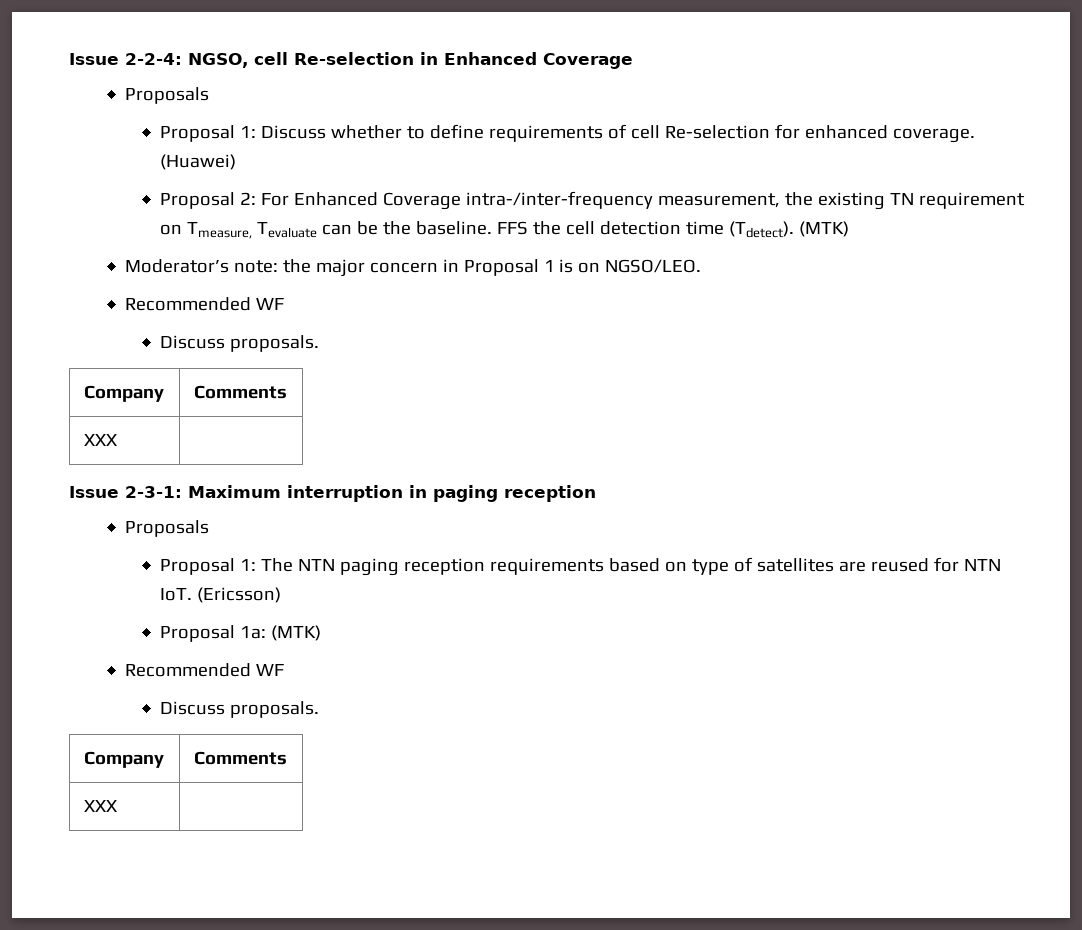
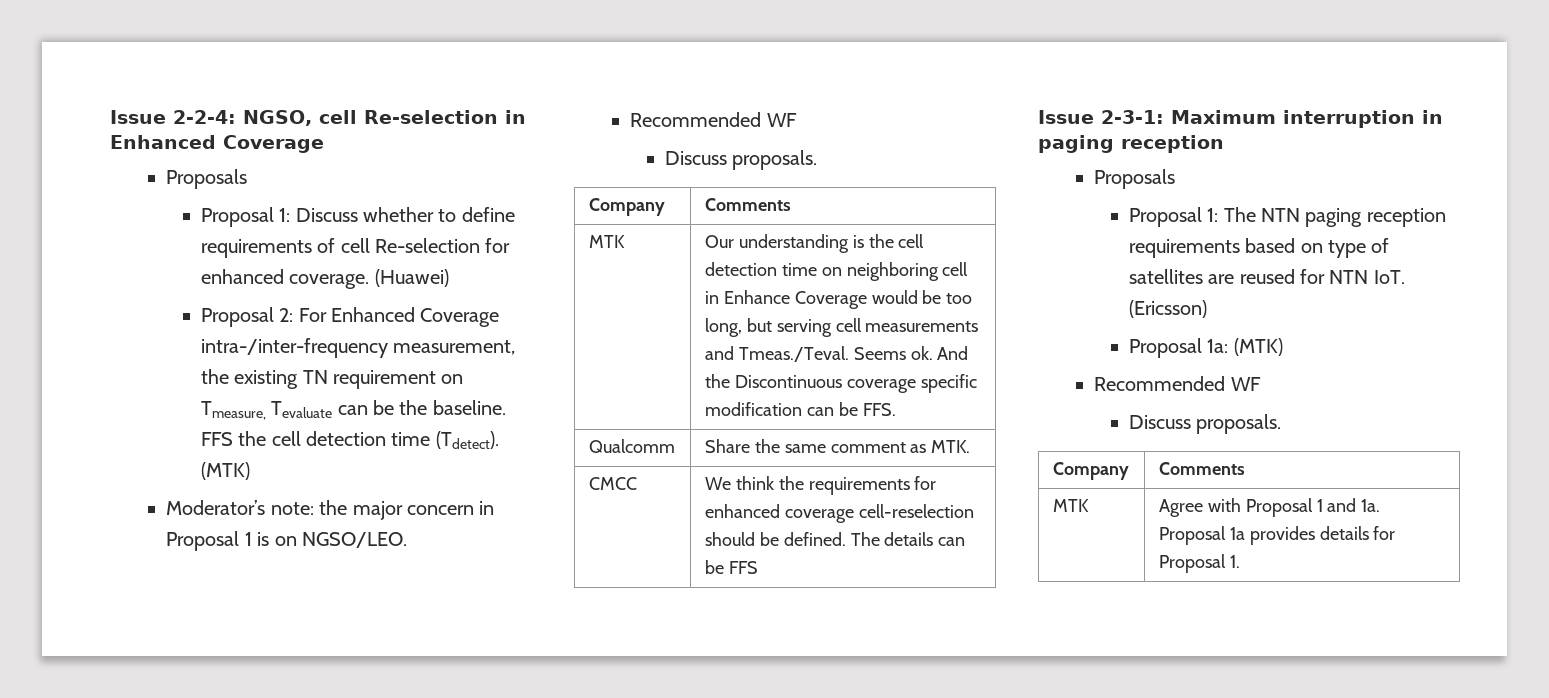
[83,434,118,446] XXX | -> [588,235,625,248] [704,234,925,253] [704,262,969,281] [704,290,973,309] [704,318,979,337] [704,346,969,362] [704,374,977,393] [704,402,896,416] [588,439,675,453] [704,439,971,453] [588,477,637,490] [704,476,937,495] [704,504,974,523] [704,532,966,546] [704,560,758,574] MTK | Our understanding is the cell detection time on neighboring cell in Enhance Coverage would be too long, but serving cell measurements and Tmeas./Teval. Seems ok. And the Discontinuous coverage specific modification can be FFS. // Qualcomm | Share the same comment as MTK. // CMCC | We think the requirements for enhanced coverage cell-reselection should be defined. The details can be FFS
[83,800,118,812] XXX | -> [1052,499,1089,512] [1158,498,1381,517] [1158,526,1396,545] [1158,554,1240,573] MTK | Agree with Proposal 1 and 1a. Proposal 1a provides details for Proposal 1.

